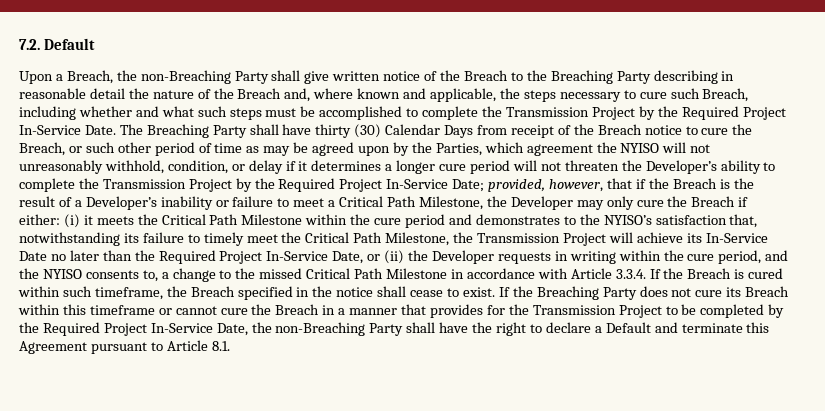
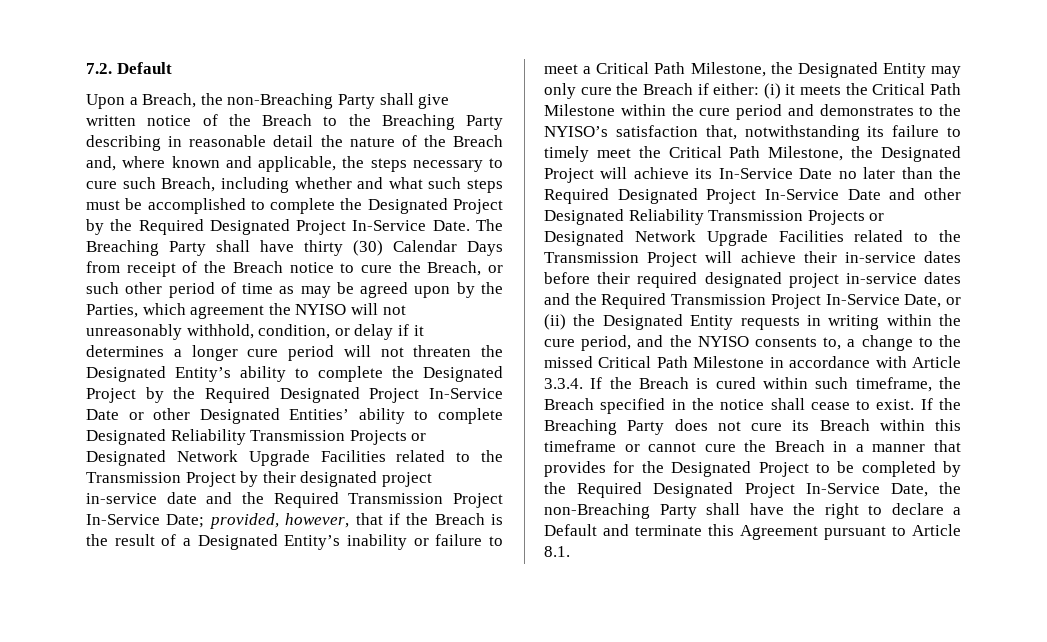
[505,106,739,120] Transmission Project by the Required -> [367,198,503,214] [86,219,290,235] Designated Project by the Required Designated
[645,160,717,174] Developer’s -> [86,366,231,382] Designated Entity’s
[102,178,336,192] Transmission Project by the Required -> [423,366,503,382] [86,387,503,403] [86,408,503,424] [86,429,427,445] [86,450,503,466] [86,471,432,487] [86,492,444,508] Designated Project by the Required Designated Project In-Service Date or other Designated Entities’ ability to complete Designated Reliability Transmission Projects or Designated Network Upgrade Facilities related to the Transmission Project by their designated project in-service date and the Required Transmission
[85,196,157,210] Developer’s -> [197,534,341,550] Designated Entity’s
[510,196,573,210] Developer -> [797,62,926,78] Designated Entity
[477,233,561,243] Transmission -> [881,146,961,162] Designated
(216, 257) none -> [617,188,961,204] [544,209,885,225] [544,230,961,246] [544,251,961,267] [544,272,961,288] [544,293,767,309] Designated Project In-Service Date and other Designated Reliability Transmission Projects or Designated Network Upgrade Facilities related to the Transmission Project will achieve their in-service dates before their required designated project in-service dates and the Required Transmission
[431,250,494,264] Developer -> [602,314,734,330] Designated Entity
[532,305,616,315] Transmission -> [671,461,752,477] Designated
(100, 329) none -> [653,482,734,498] Designated

